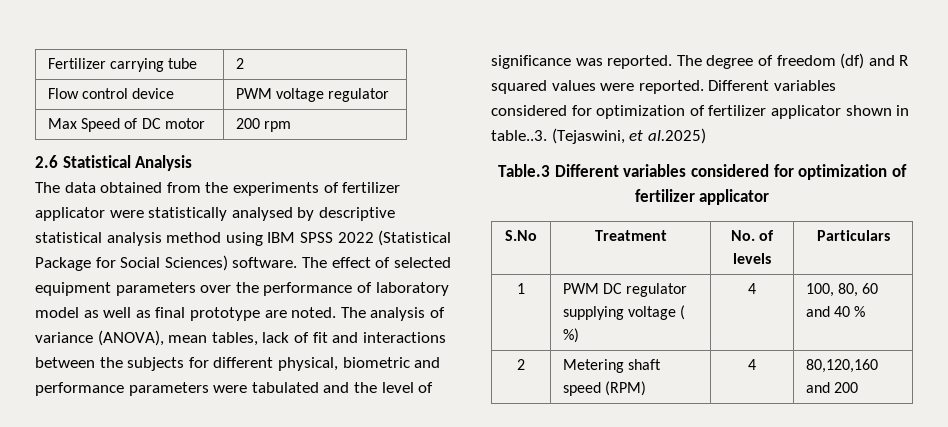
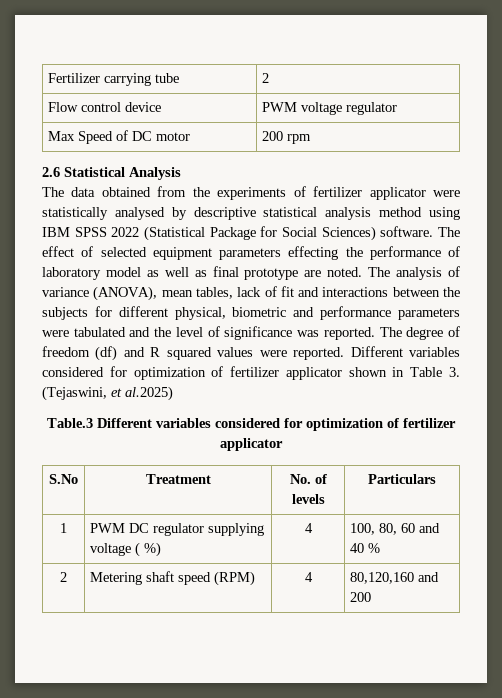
[200,285,232,293] over -> [288,246,339,260] effecting
[491,130,547,141] table..3. -> [410,367,460,377] Table 3.

